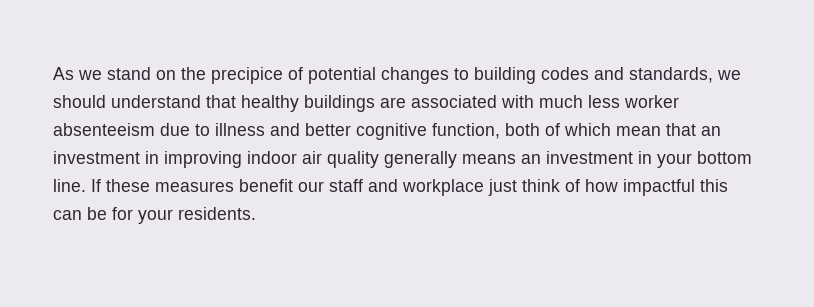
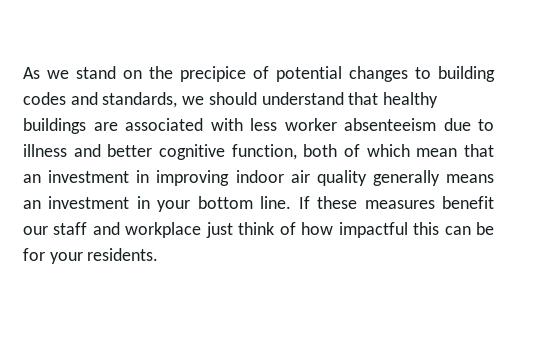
[539,95,583,108] much -> (243, 124) none

